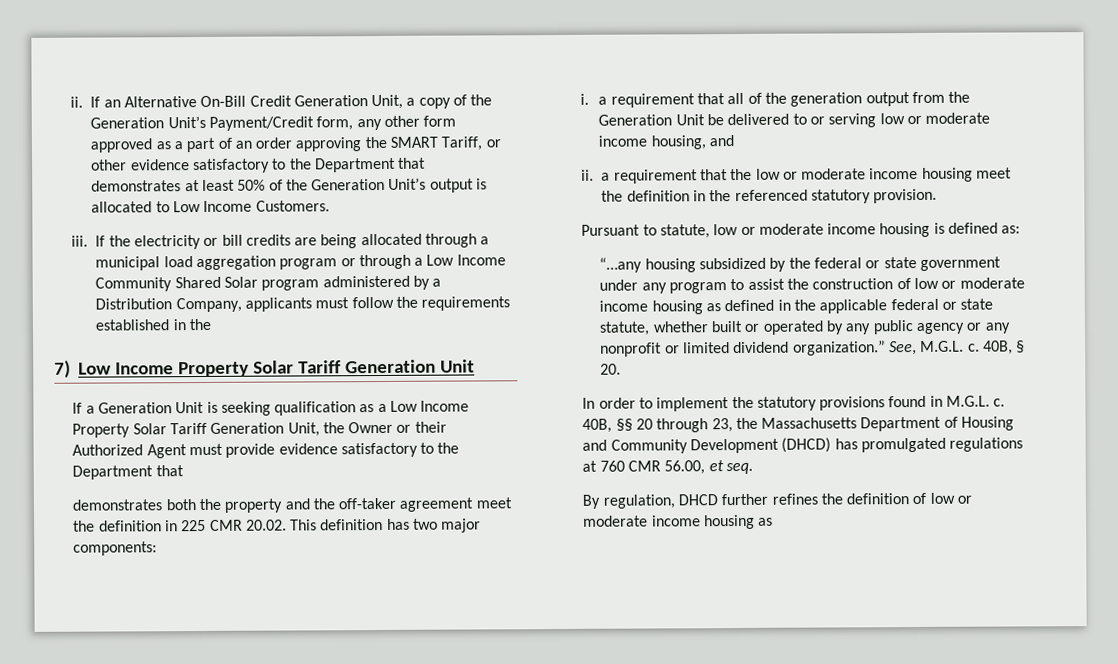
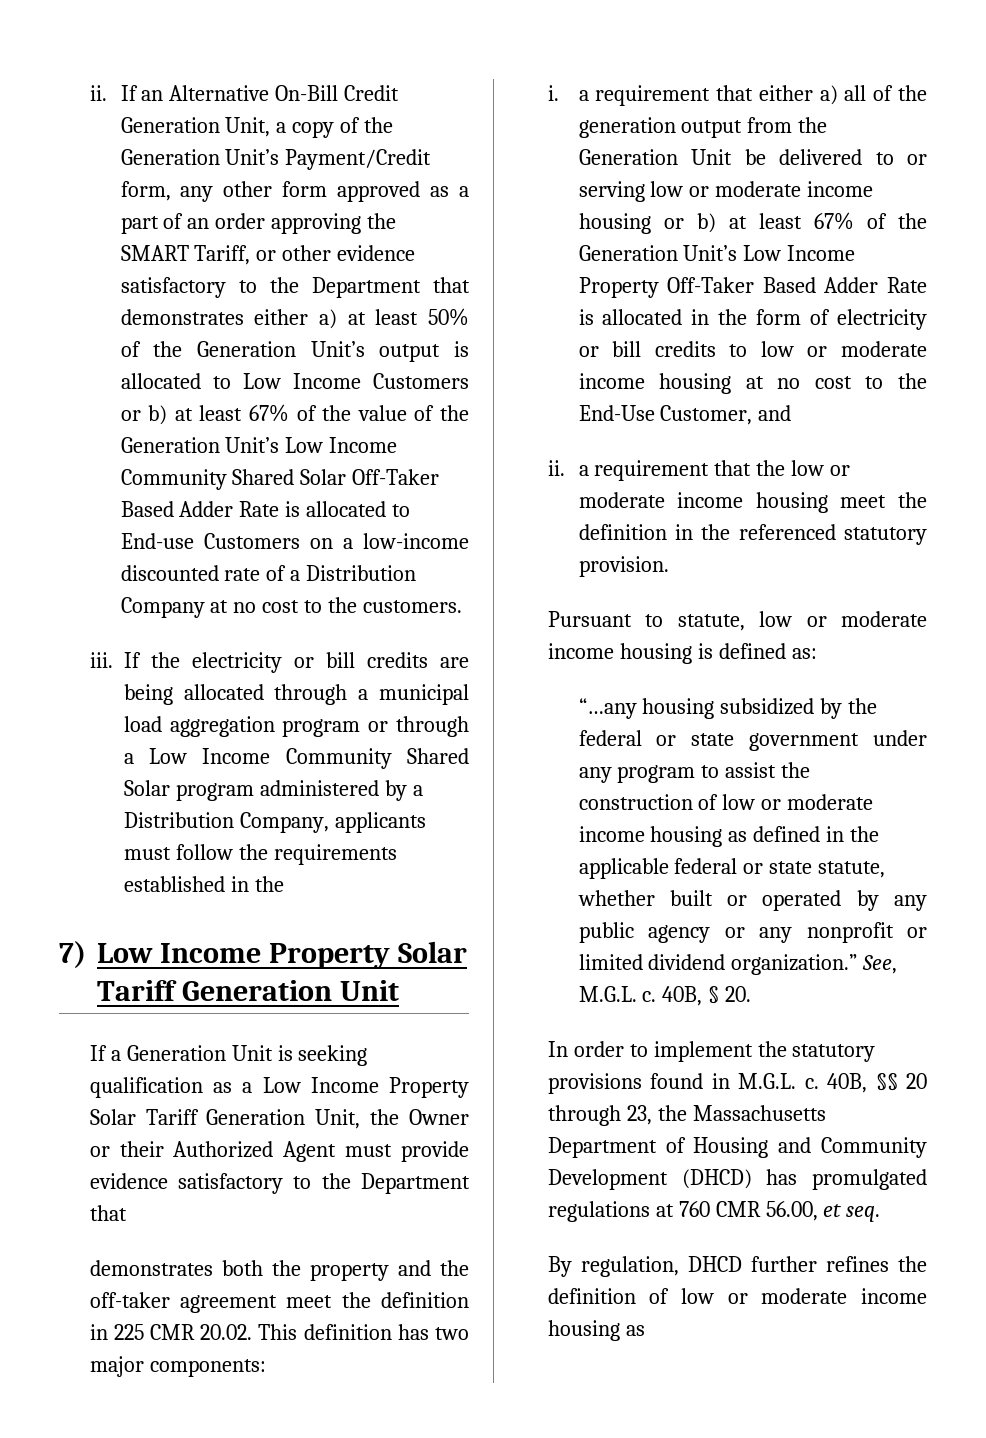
(182, 186) none -> [254,309,337,329] either a)
[255,200,330,212] Customers. -> [373,373,470,389] [120,404,470,425] [120,437,398,453] [120,469,440,490] [120,501,411,517] [120,533,470,549] [120,565,417,581] [120,597,463,618] Customers or b) at least 67% of the value of the Generation Unit’s Low Income Community Shared Solar Off-Taker Based Adder Rate is allocated to End-use Customers on a low-income discounted rate of a Distribution Company at no cost to the customers.
(726, 99) none -> [758,85,838,105] either a)
[650,135,706,150] housing, -> [578,212,927,234] [578,245,856,261] [578,277,928,298] [578,309,927,330] [578,341,927,357] [578,373,927,394] [578,405,753,425] housing or b) at least 67% of the Generation Unit’s Low Income Property Off-Taker Based Adder Rate is allocated in the form of electricity or bill credits to low or moderate income housing at no cost to the End-Use Customer,

